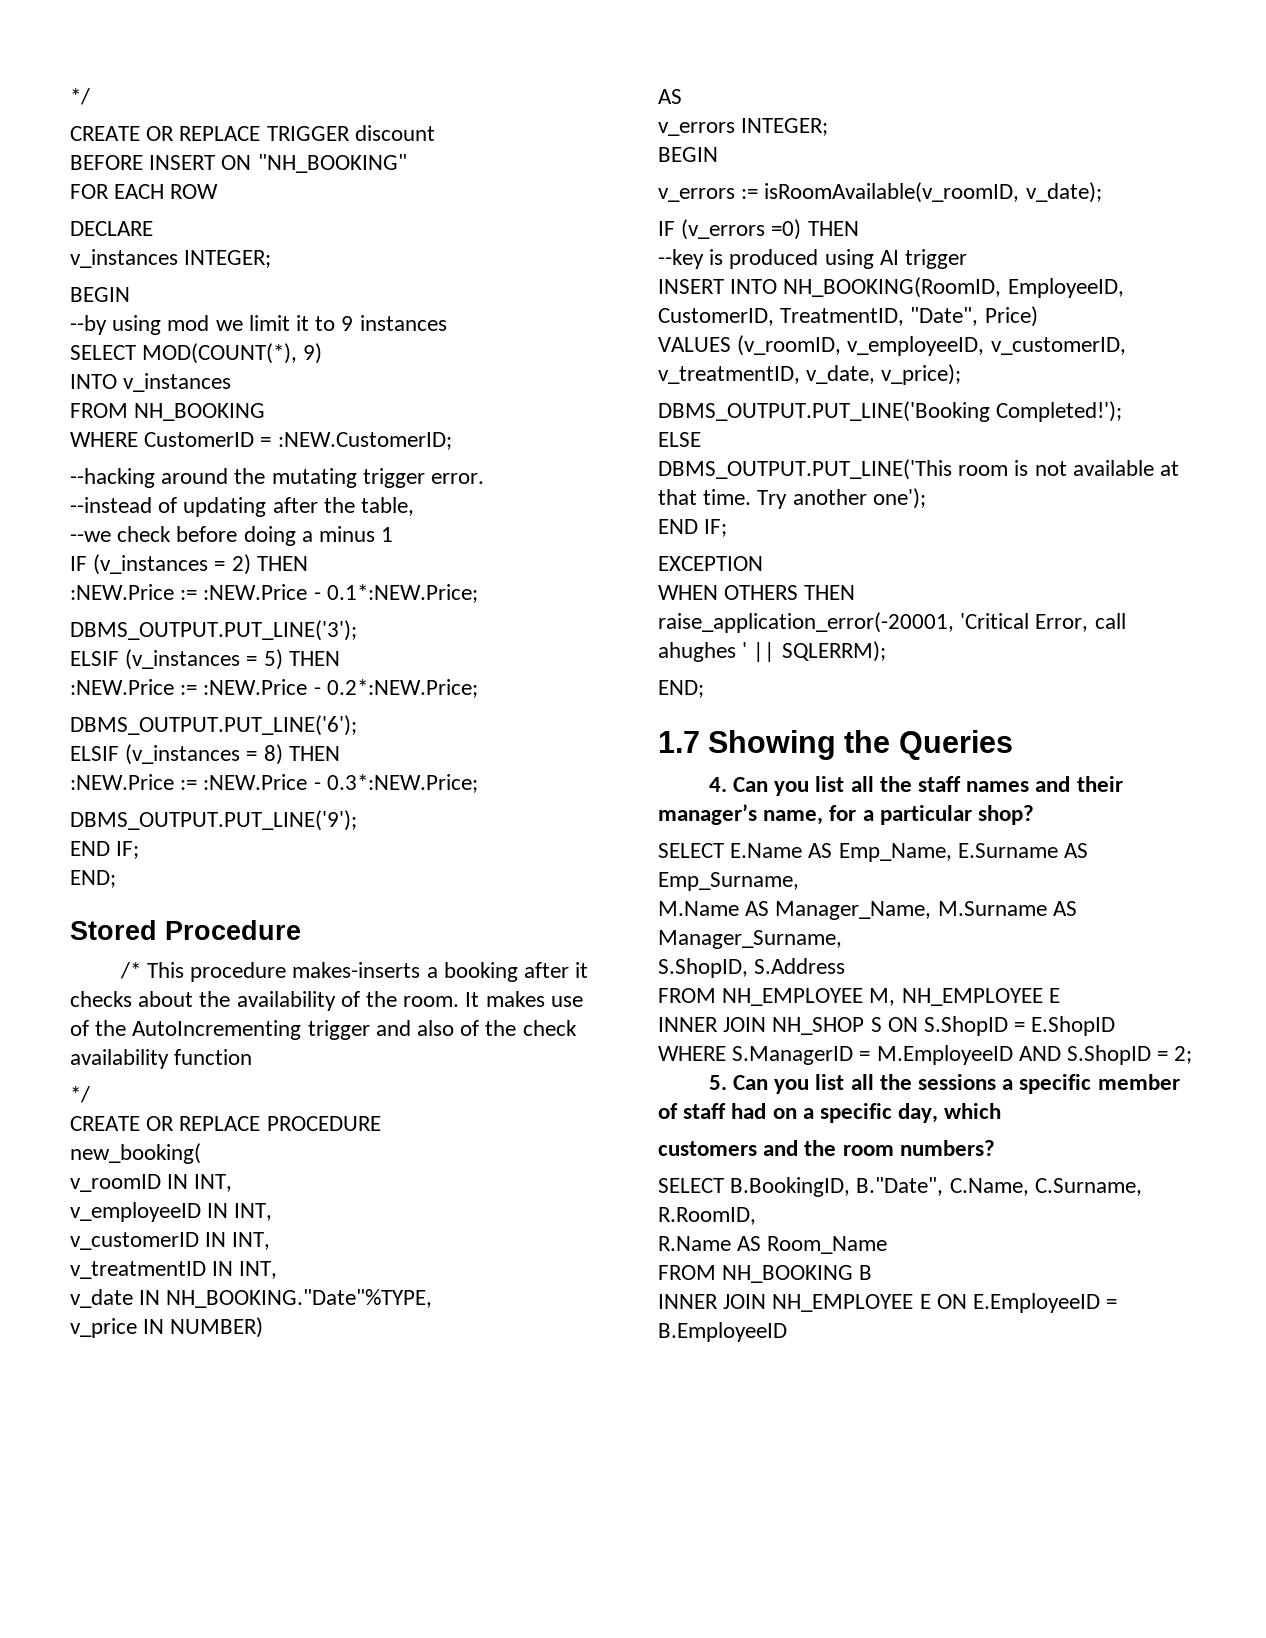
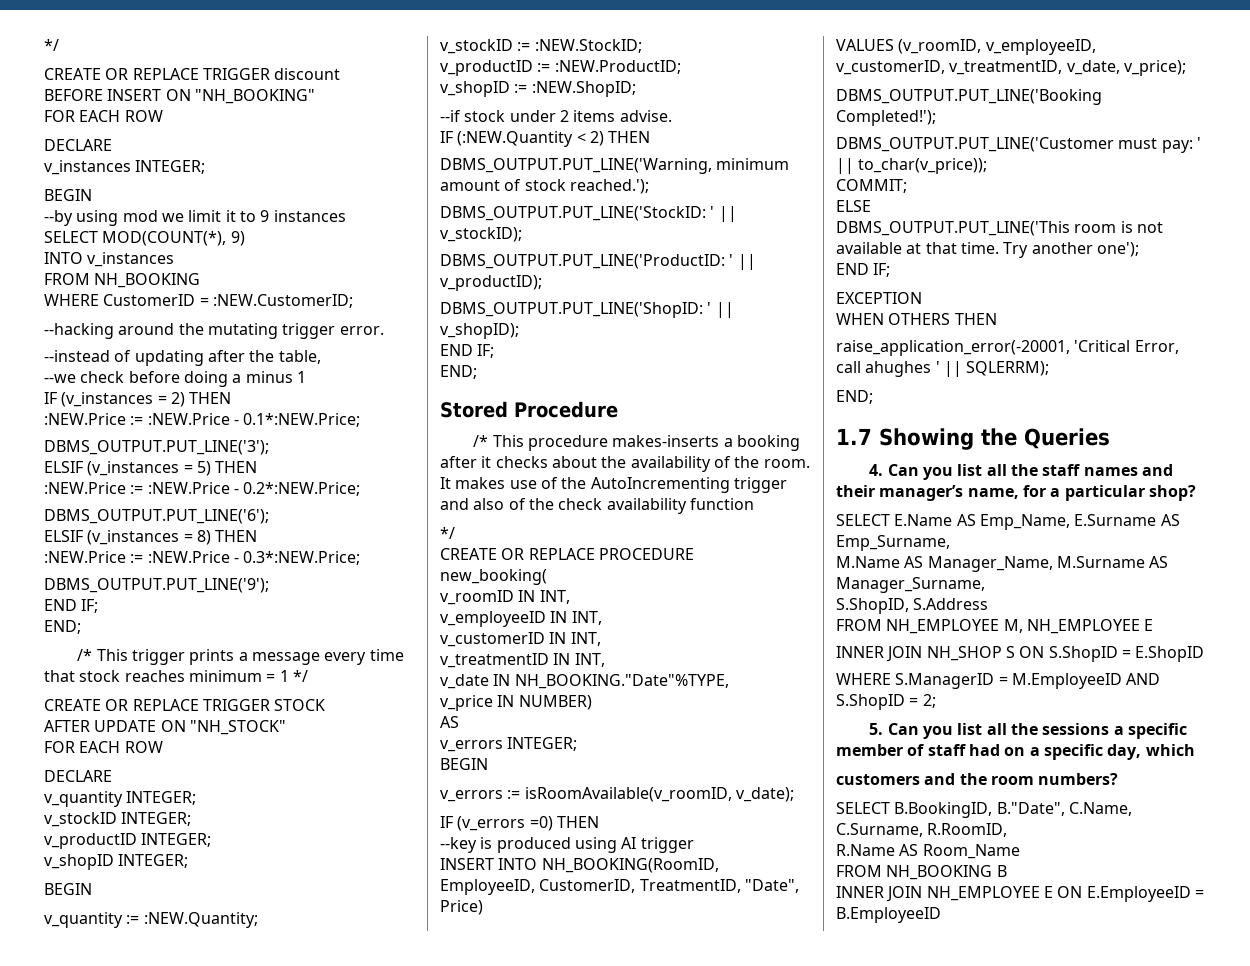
(116, 879) none -> [77,649,404,665] [44,670,308,682] [44,699,326,711] [44,720,286,735] [44,741,163,753] [44,770,112,782] [44,791,197,807] [44,812,192,827] [44,833,212,849] [44,854,189,870] [44,883,92,895] [44,912,258,928] [440,39,642,54] [440,60,681,76] [440,81,636,97] [440,110,672,122] [440,131,651,147] [440,158,790,174] [440,179,649,194] [440,206,737,222] [440,227,522,242] [440,254,756,270] [440,275,542,291] [440,302,734,318] [440,323,519,339] [440,344,495,358] [440,365,477,379] // /* This trigger prints a message every time that stock reaches minimum = 1 */ // CREATE OR REPLACE TRIGGER STOCK // AFTER UPDATE ON "NH_STOCK" // FOR EACH ROW // DECLARE // v_quantity INTEGER; // v_stockID INTEGER; // v_productID INTEGER; // v_shopID INTEGER; // BEGIN // v_quantity := :NEW.Quantity; // v_stockID := :NEW.StockID; // v_productID := :NEW.ProductID; // v_shopID := :NEW.ShopID; // --if stock under 2 items advise. // IF (:NEW.Quantity < 2) THEN // DBMS_OUTPUT.PUT_LINE('Warning, minimum amount of stock reached.'); // DBMS_OUTPUT.PUT_LINE('StockID: ' || v_stockID); // DBMS_OUTPUT.PUT_LINE('ProductID: ' || v_productID); // DBMS_OUTPUT.PUT_LINE('ShopID: ' || v_shopID); // END IF; // END;
(1123, 411) none -> [836,137,1201,153] [836,158,988,174] [836,179,907,193] // DBMS_OUTPUT.PUT_LINE('Customer must pay: ' || to_char(v_price)); // COMMIT;

